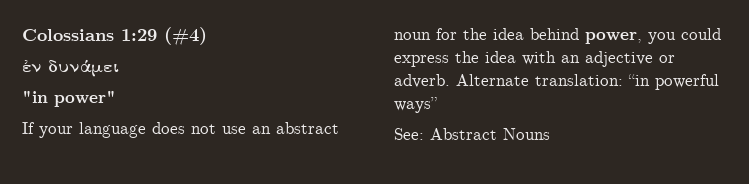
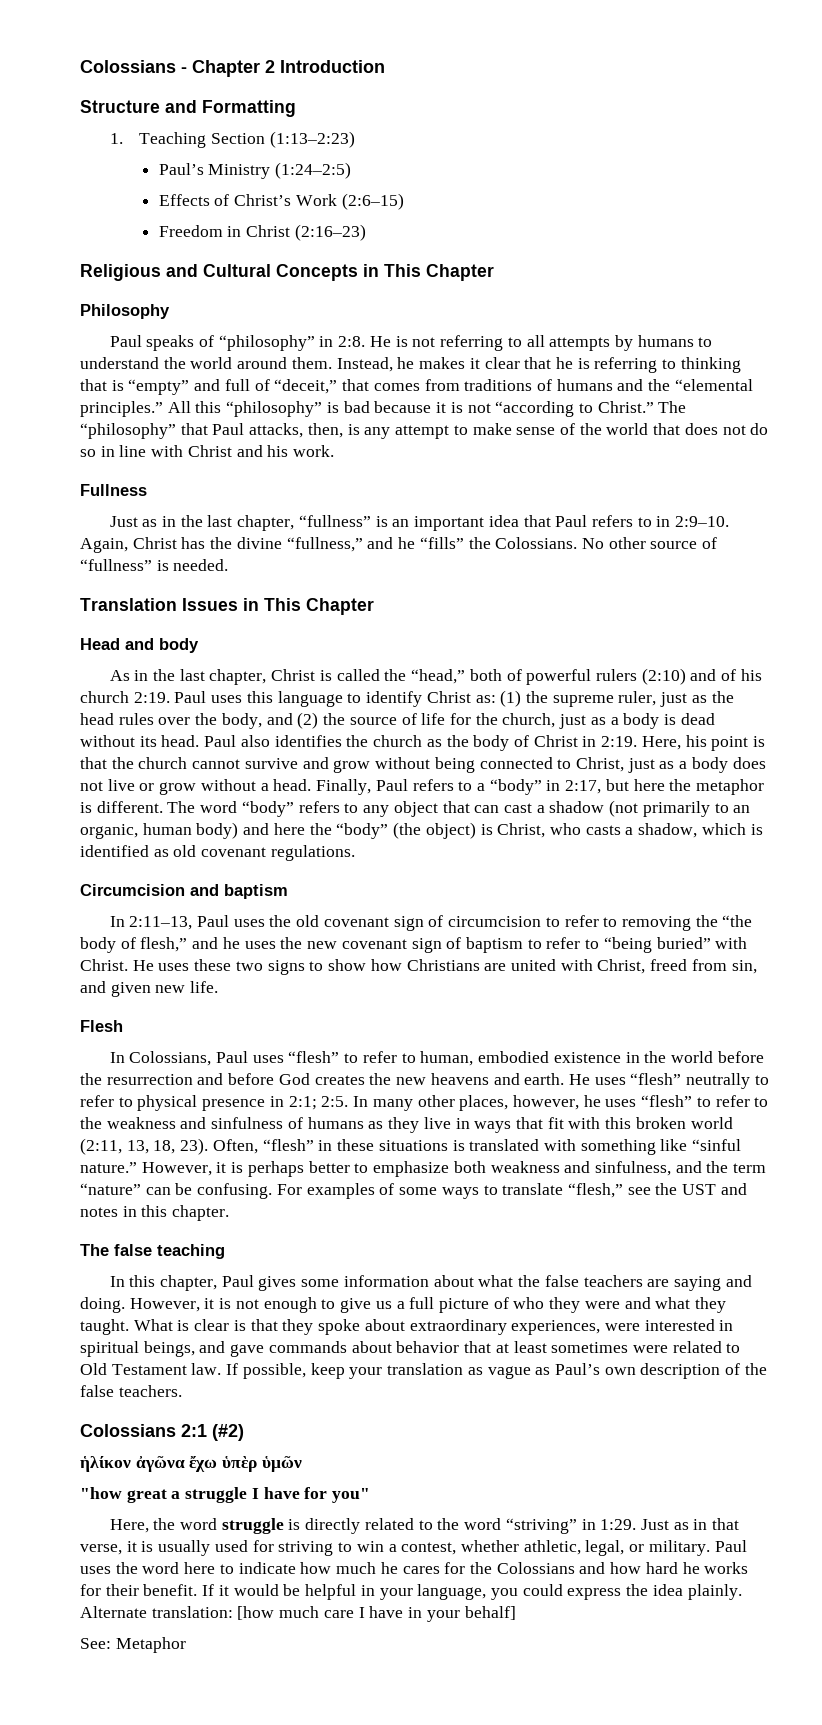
[22,27,207,46] [22,59,119,77] [22,90,116,107] [22,122,339,138] [394,28,642,44] Colossians 1:29 (#4) // ἐν δυνάμει // "in power" // If your language does not use an abstract noun for the idea behind power, -> [80,60,385,77] [80,100,296,117] [109,131,355,148] [158,162,352,179] [158,193,404,210] [158,224,366,241] [80,264,494,281] [80,304,170,319] [109,335,713,351] [80,357,741,373] [80,379,753,395] [80,401,687,417] [80,423,769,439] [80,445,335,457] [80,484,147,496] [109,515,730,531] [80,537,718,553] [80,559,229,571] [80,598,374,615] [80,638,199,653] [109,668,762,685] [80,690,734,707] [80,712,715,729] [80,735,766,751] [80,757,766,773] [80,779,765,795] [80,800,751,817] [80,822,763,839] [80,845,355,861] [80,884,288,899] [109,915,753,931] [80,937,748,953] [80,959,757,975] [80,981,219,997] [80,1020,123,1032] [109,1051,764,1066] [80,1073,769,1089] [80,1095,769,1111] [80,1117,733,1133] [80,1138,742,1155] [80,1161,767,1177] [80,1183,747,1199] [80,1205,230,1221] [80,1244,225,1259] [109,1275,752,1291] [80,1297,727,1313] [80,1319,734,1335] [80,1341,741,1357] [80,1363,767,1379] [80,1385,182,1397] [80,1424,244,1441] [80,1456,302,1472] [80,1487,371,1503] [109,1518,740,1534] [80,1540,747,1556] [80,1562,749,1574] [80,1584,487,1600] Colossians - Chapter 2 Introduction // Structure and Formatting // 1. Teaching Section (1:13–2:23) // Paul’s Ministry (1:24–2:5) // Effects of Christ’s Work (2:6–15) // Freedom in Christ (2:16–23) // Religious and Cultural Concepts in This Chapter // Philosophy // Paul speaks of “philosophy” in 2:8. He is not referring to all attempts by humans to understand the world around them. Instead, he makes it clear that he is referring to thinking that is “empty” and full of “deceit,” that comes from traditions of humans and the “elemental principles.” All this “philosophy” is bad because it is not “according to Christ.” The “philosophy” that Paul attacks, then, is any attempt to make sense of the world that does not do so in line with Christ and his work. // Fullness // Just as in the last chapter, “fullness” is an important idea that Paul refers to in 2:9–10. Again, Christ has the divine “fullness,” and he “fills” the Colossians. No other source of “fullness” is needed. // Translation Issues in This Chapter // Head and body // As in the last chapter, Christ is called the “head,” both of powerful rulers (2:10) and of his church 2:19. Paul uses this language to identify Christ as: (1) the supreme ruler, just as the head rules over the body, and (2) the source of life for the church, just as a body is dead without its head. Paul also identifies the church as the body of Christ in 2:19. Here, his point is that the church cannot survive and grow without being connected to Christ, just as a body does not live or grow without a head. Finally, Paul refers to a “body” in 2:17, but here the metaphor is different. The word “body” refers to any object that can cast a shadow (not primarily to an organic, human body) and here the “body” (the object) is Christ, who casts a shadow, which is identified as old covenant regulations. // Circumcision and baptism // In 2:11–13, Paul uses the old covenant sign of circumcision to refer to removing the “the body of flesh,” and he uses the new covenant sign of baptism to refer to “being buried” with Christ. He uses these two signs to show how Christians are united with Christ, freed from sin, and given new life. // Flesh // In Colossians, Paul uses “flesh” to refer to human, embodied existence in the world before the resurrection and before God creates the new heavens and earth. He uses “flesh” neutrally to refer to physical presence in 2:1; 2:5. In many other places, however, he uses “flesh” to refer to the weakness and sinfulness of humans as they live in ways that fit with this broken world (2:11, 13, 18, 23). Often, “flesh” in these situations is translated with something like “sinful nature.” However, it is perhaps better to emphasize both weakness and sinfulness, and the term “nature” can be confusing. For examples of some ways to translate “flesh,” see the UST and notes in this chapter. // The false teaching // In this chapter, Paul gives some information about what the false teachers are saying and doing. However, it is not enough to give us a full picture of who they were and what they taught. What is clear is that they spoke about extraordinary experiences, were interested in spiritual beings, and gave commands about behavior that at least sometimes were related to Old Testament law. If possible, keep your translation as vague as Paul’s own description of the false teachers. // Colossians 2:1 (#2) // ἡλίκον ἀγῶνα ἔχω ὑπὲρ ὑμῶν // "how great a struggle I have for you" // Here, the word struggle is directly related to the word “striving” in 1:29. Just as in that verse, it is usually used for striving to win a contest, whether athletic, legal, or military. Paul uses the word here to indicate how much he cares for the Colossians and how hard he works for their benefit. If it would be helpful in your language,
[522,51,675,67] [394,74,719,90] [394,97,437,113] with an adjective or adverb. Alternate translation: “in powerful ways” -> [687,1584,742,1600] [80,1606,516,1622] plainly. Alternate translation: [how much care I have in your behalf]
[430,128,550,140] Abstract Nouns -> [115,1637,186,1653] Metaphor

